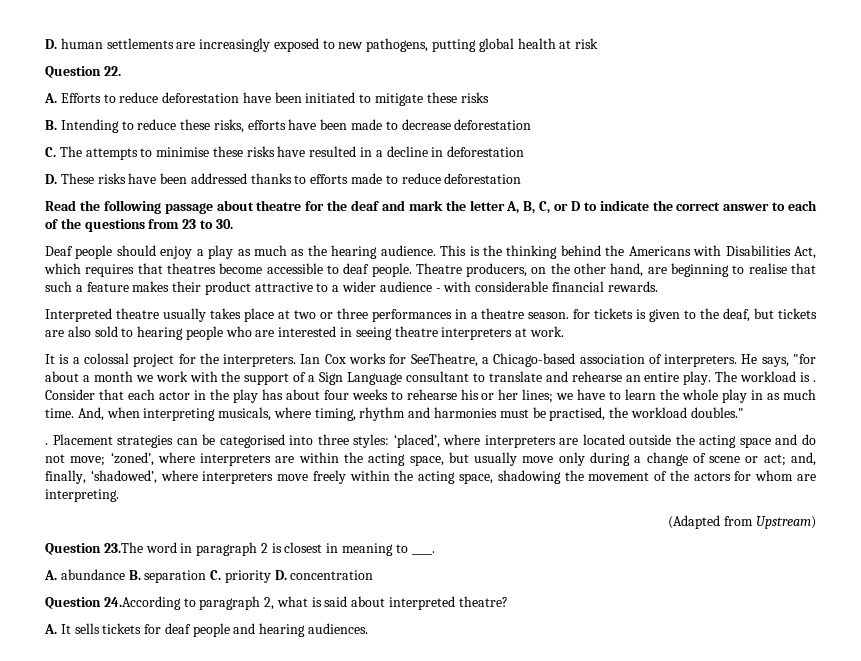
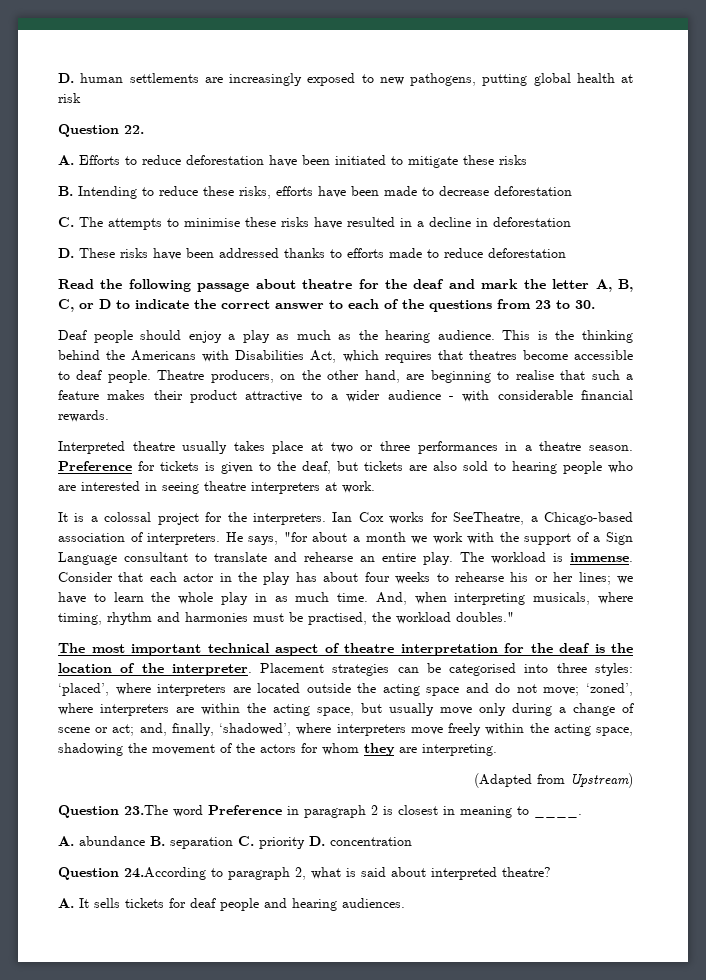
(570, 315) none -> [58,461,132,471] Preference
[813,380,817,382] . -> [570,553,633,562] immense.
[45,443,48,445] . -> [58,643,633,656] [58,663,252,676] The most important technical aspect of theatre interpretation for the deaf is the location of the interpreter.
(794, 475) none -> [364,743,395,756] they
(177, 547) none -> [208,805,282,815] Preference

